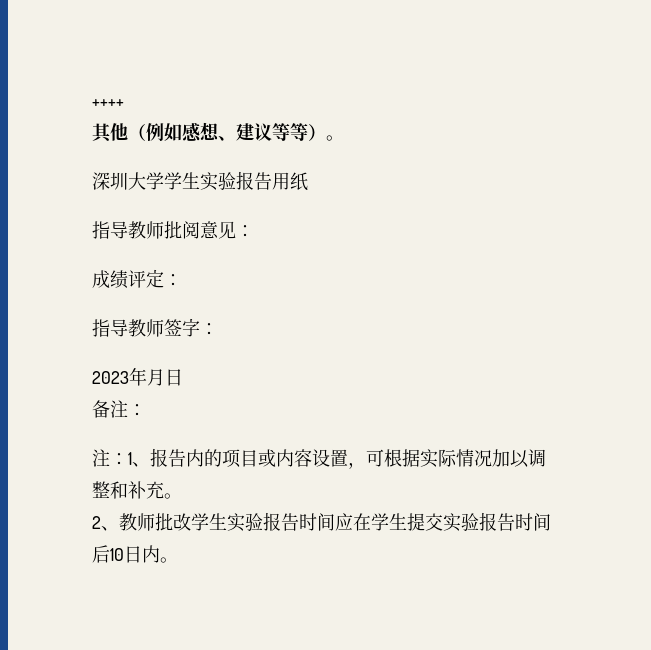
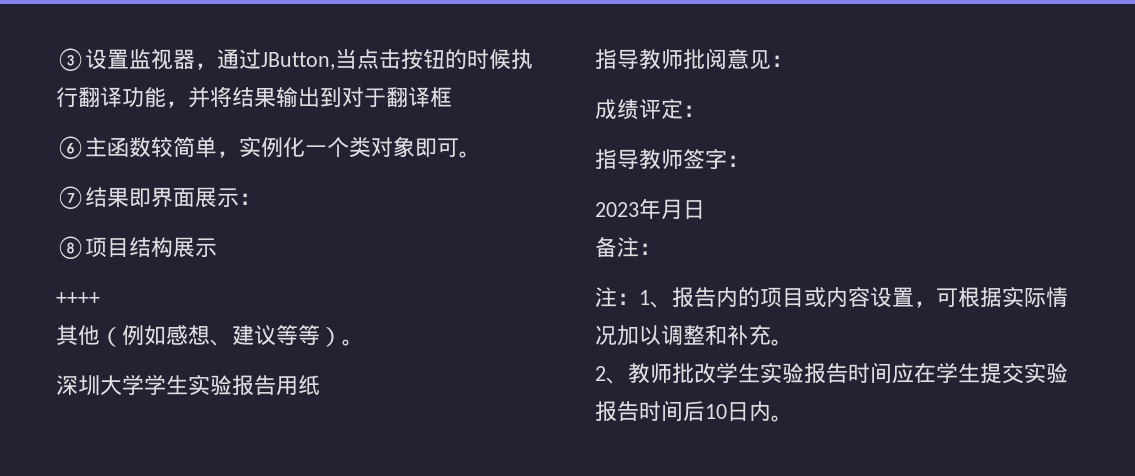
(92, 103) none -> [56,48,533,71] [56,86,452,108] [56,136,481,159] [56,186,261,209] [56,236,217,259] ③设置监视器，通过JButton,当点击按钮的时候执行翻译功能，并将结果输出到对于翻译框 // ⑥主函数较简单，实例化一个类对象即可。 // ⑦结果即界面展示： // ⑧项目结构展示 //

